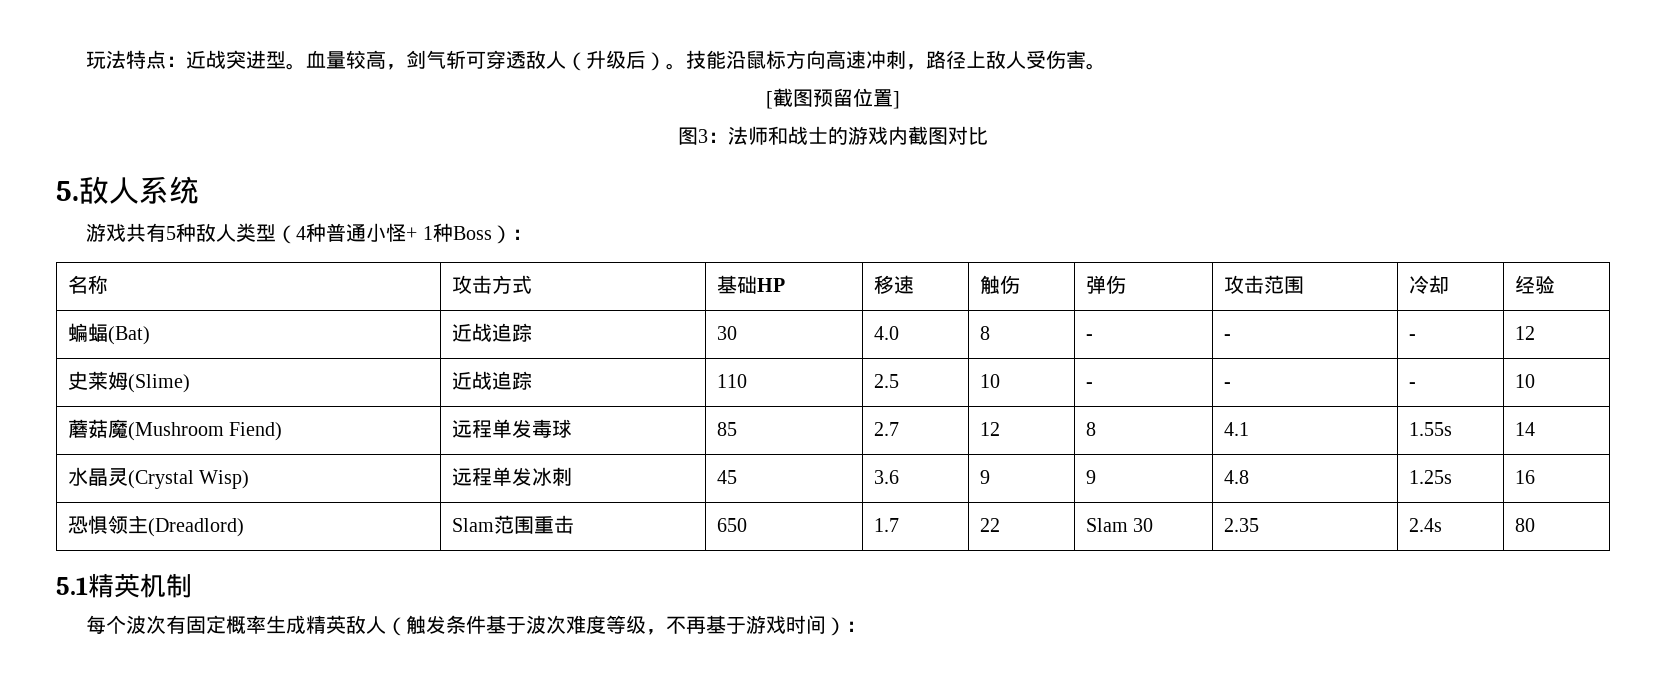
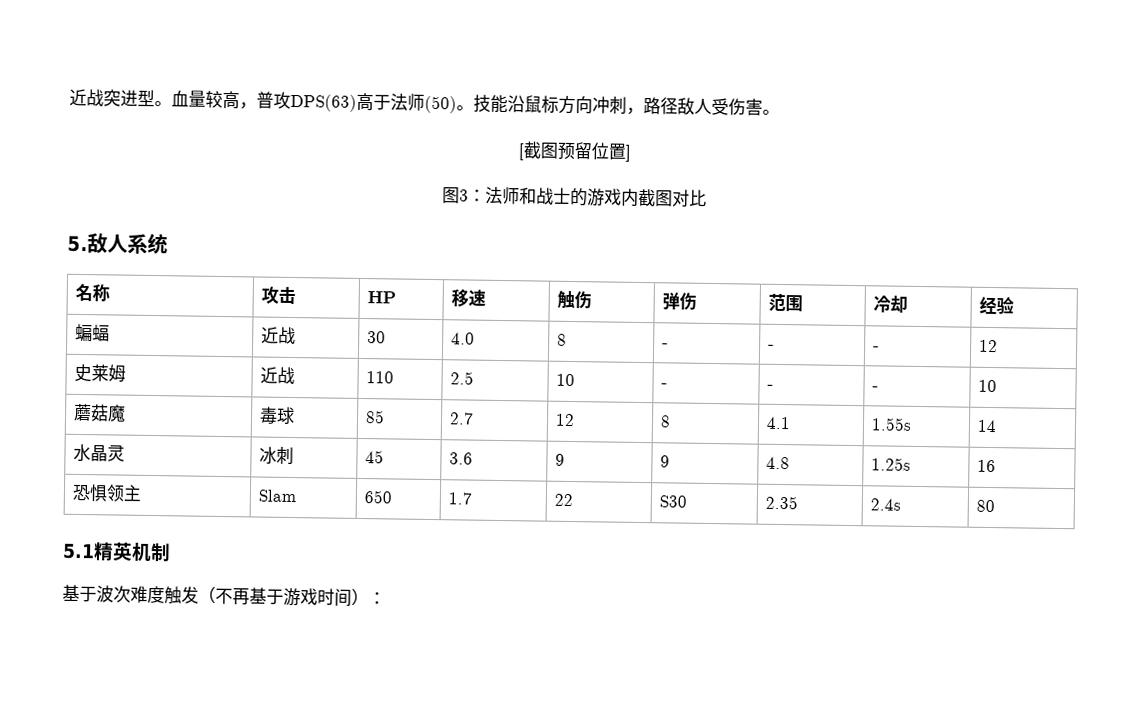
[86,50,187,69] 玩法特点： -> (69, 97) none
[406,50,667,71] 剑气斩可穿透敌人（升级后） -> [256,91,457,114] 普攻DPS(63)高于法师(50)
[826,50,867,69] 高速 -> (593, 105) none
[966,51,987,68] 上 -> (678, 106) none
[86,223,532,244] // 游戏共有5种敌人类型（4种普通小怪+ 1种Boss）： -> (168, 243) none
[492,275,533,294] [717,275,758,294] 方式 | 基础 -> (297, 295) |
[1224,275,1265,294] 攻击 -> (698, 301) none
[108,326,151,345] [452,323,533,342] (Bat) | 近战追踪 -> [261,326,297,346] | 近战
[128,374,191,393] [452,371,533,390] (Slime) | 近战追踪 -> [260,366,296,386] | 近战
[128,422,283,441] [452,419,533,438] (Mushroom Fiend) | 远程单发 -> (127, 413) |
[128,470,250,489] [452,467,533,486] (Crystal Wisp) | 远程单发 -> (126, 453) |
[148,518,245,537] [452,515,575,534] (Dreadlord) | Slam范围重击 -> [258,489,297,503] | Slam
[1086,518,1154,532] Slam 30 -> [659,495,688,508] S30
[86,615,487,636] 每个波次有固定概率生成精英敌人（触发条件 -> (171, 552) none
[606,615,667,635] 等级， -> [164,586,216,605] 触发（

